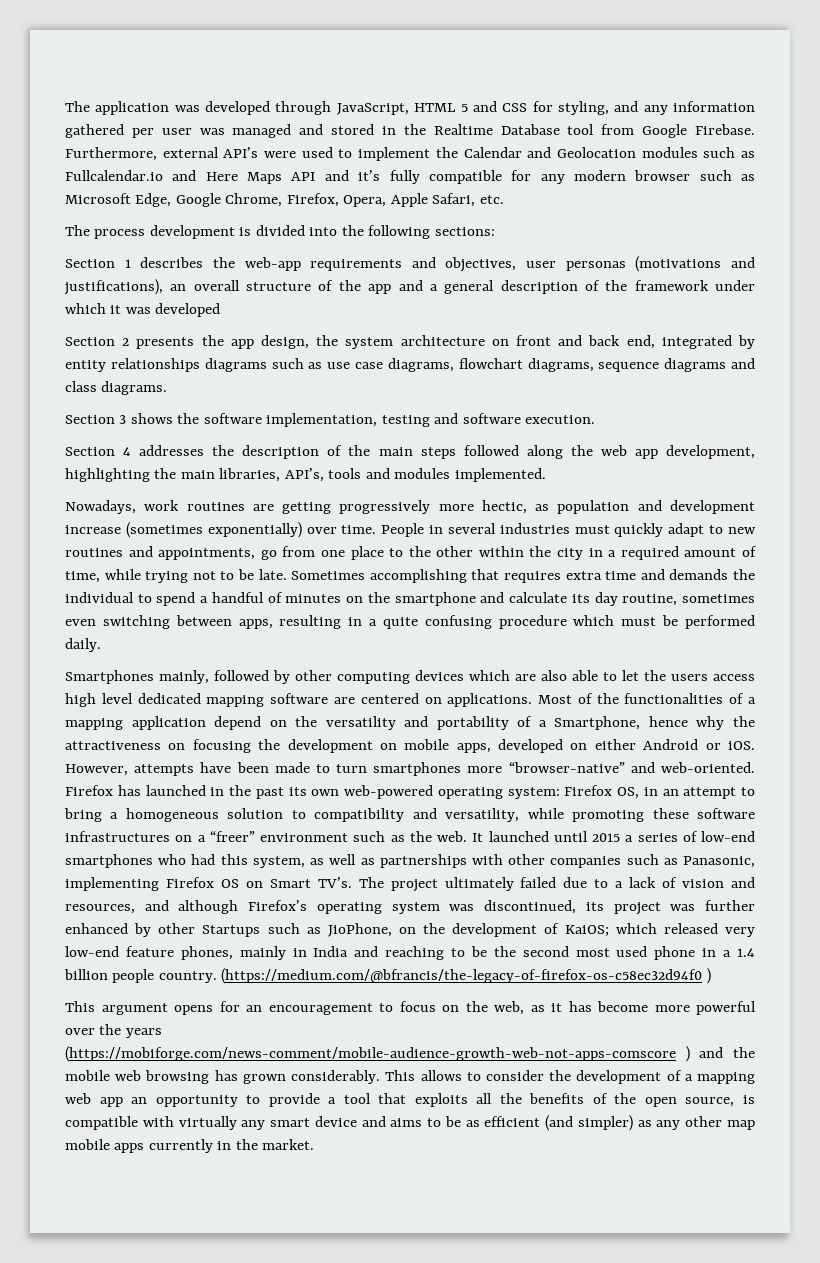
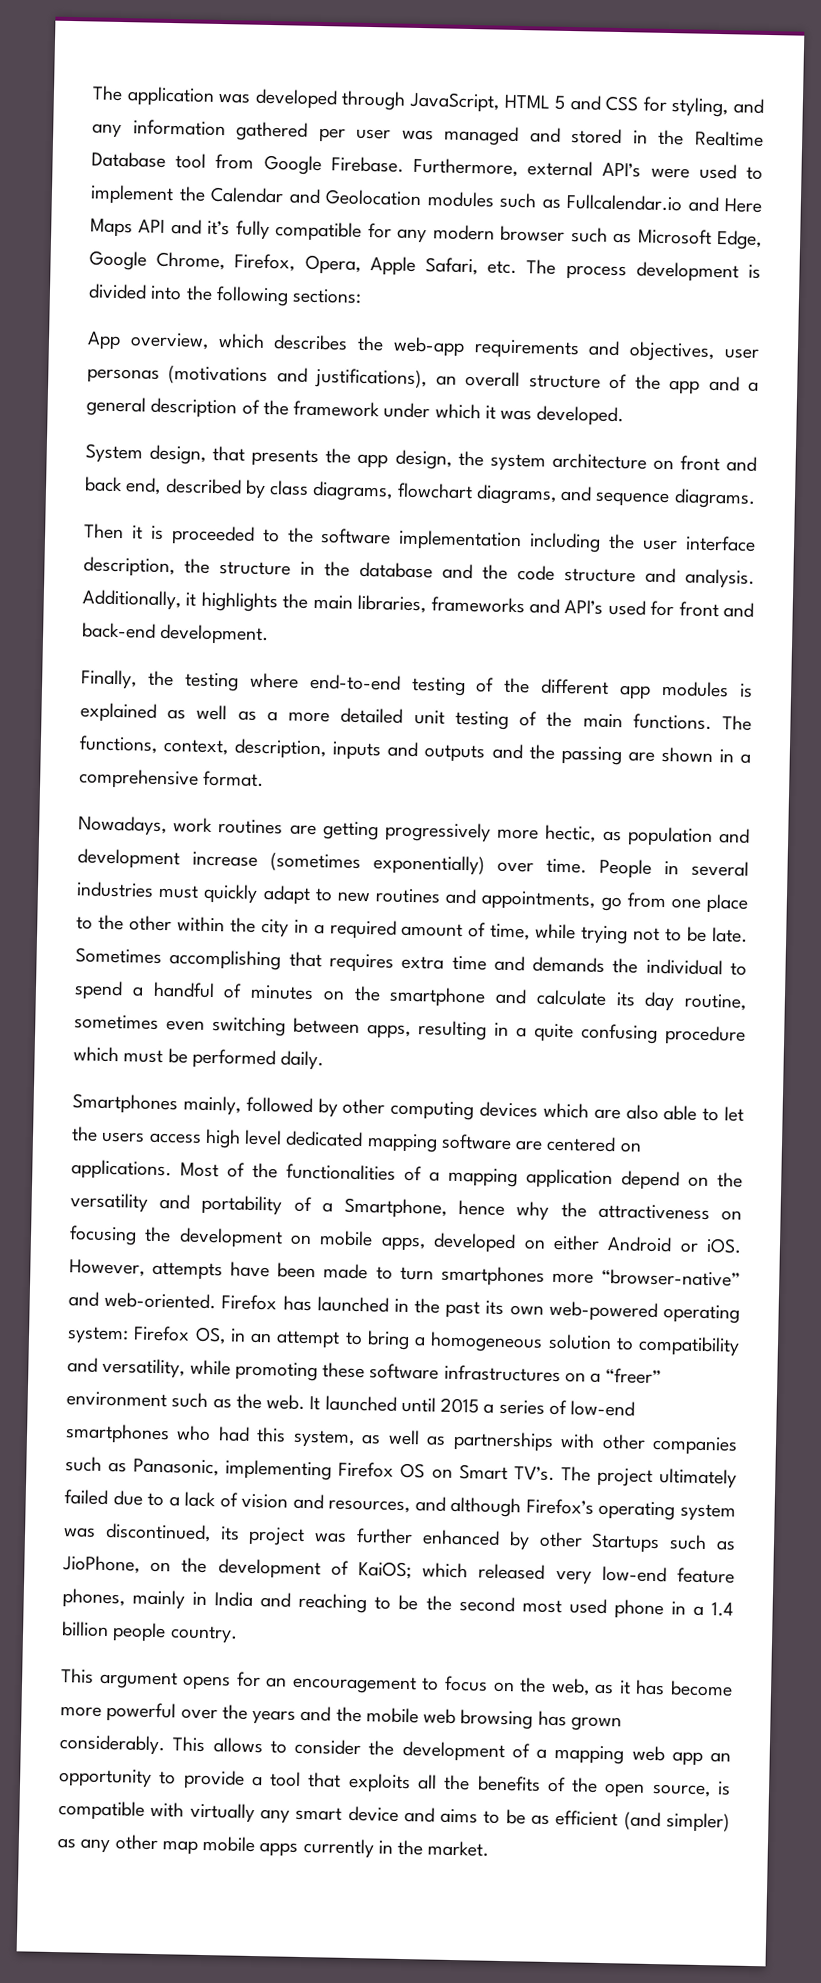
(504, 199) // -> (518, 267) none
[65,259,131,268] Section 1 -> [87,331,265,351] App overview, which
[155,303,221,317] [65,337,130,346] developed // Section 2 -> [536,405,625,427] [85,443,246,465] developed. // System design, that
[661,335,756,349] [65,358,756,372] [65,381,168,395] [65,413,596,427] [65,445,755,459] [65,468,546,482] integrated by entity relationships diagrams such as use case diagrams, flowchart diagrams, sequence diagrams and class diagrams. // Section 3 shows the software implementation, testing and software execution. // Section 4 addresses the description of the main steps followed along the web app development, highlighting the main libraries, API’s, tools and modules implemented. -> [164,477,756,509] [84,523,756,553] [83,556,755,589] [82,589,754,618] [82,622,270,646] [81,669,753,700] [80,702,752,731] [79,735,751,766] [79,768,265,790] described by class diagrams, flowchart diagrams, and sequence diagrams. // Then it is proceeded to the software implementation including the user interface description, the structure in the database and the code structure and analysis. Additionally, it highlights the main libraries, frameworks and API’s used for front and back-end development. // Finally, the testing where end-to-end testing of the different app modules is explained as well as a more detailed unit testing of the main functions. The functions, context, description, inputs and outputs and the passing are shown in a comprehensive format.
[221,968,711,984] (https://medium.com/@bfrancis/the-legacy-of-firefox-os-c58ec32d94f0 ) -> (238, 1634) none
[65,1046,690,1062] (https://mobiforge.com/news-comment/mobile-audience-growth-web-not-apps-comscore ) -> (297, 1717) none

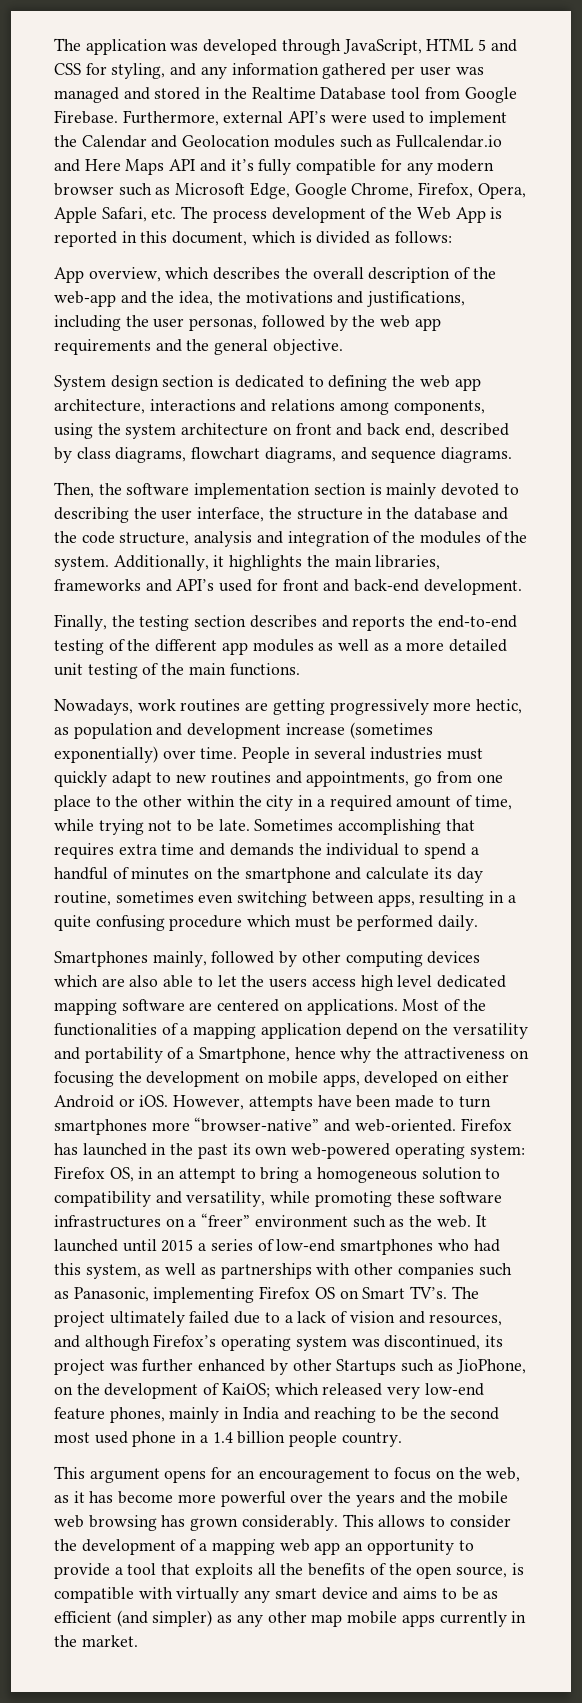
[748,264,761,279] [88,283,363,307] is divided into the following sections: -> [370,207,503,223] [54,231,452,247] of the Web App is reported in this document, which is divided as follows:
[392,336,759,362] [87,365,760,395] [86,396,625,427] [85,443,452,470] web-app requirements and objectives, user personas (motivations and justifications), an overall structure of the app and a general description of the framework under which it was developed. // System design, that presents the app design, -> [312,267,496,283] [54,291,466,307] [54,315,441,331] [54,339,343,355] [54,375,481,391] [54,399,485,415] [54,423,93,439] overall description of the web-app and the idea, the motivations and justifications, including the user personas, followed by the web app requirements and the general objective. // System design section is dedicated to defining the web app architecture, interactions and relations among components, using
[84,523,756,553] [83,556,175,578] Then it is proceeded to the software implementation including the user interface description, -> [54,482,519,499] [54,507,265,523] Then, the software implementation section is mainly devoted to describing the user interface,
[564,567,755,589] structure and analysis. -> [119,531,528,547] [54,556,109,571] structure, analysis and integration of the modules of the system.
[249,672,299,689] where -> [194,615,434,631] section describes and reports the
[739,683,753,698] [80,702,157,723] is explained -> (314, 645) none
[722,715,752,731] [79,735,751,766] [79,768,265,790] The functions, context, description, inputs and outputs and the passing are shown in a comprehensive format. -> (300, 669) none

